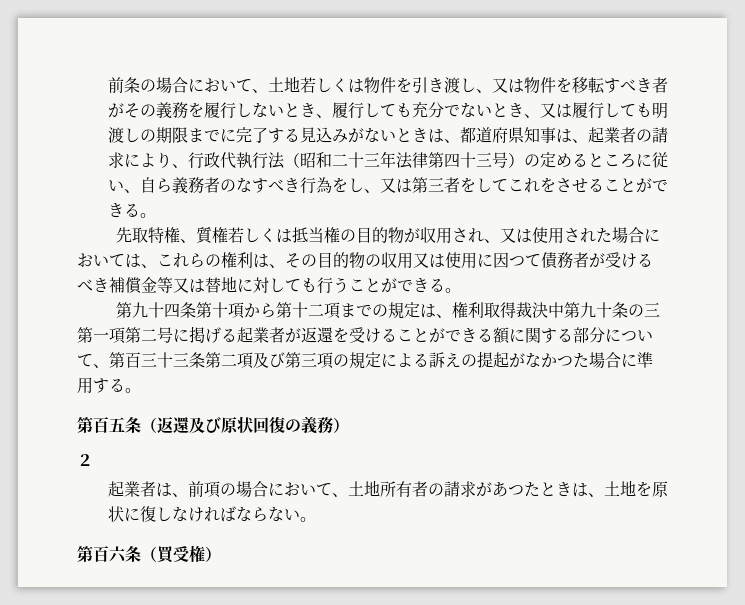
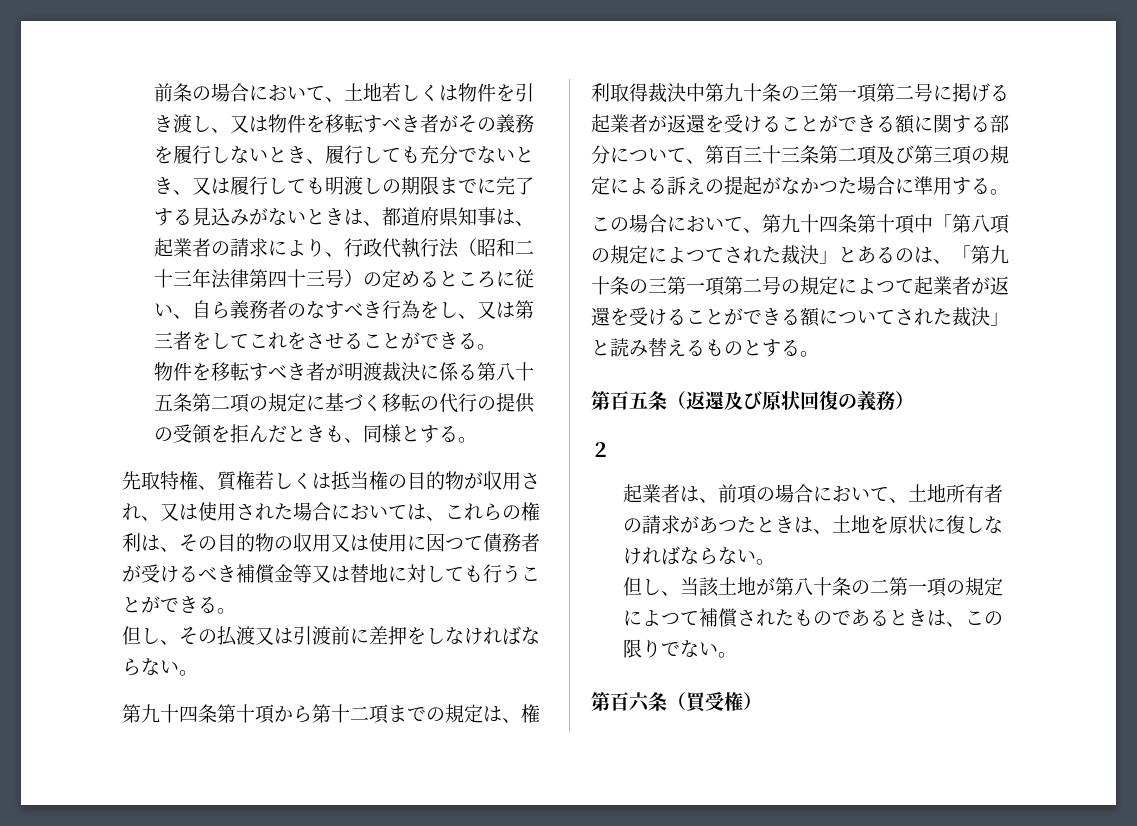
(156, 215) none -> [153,362,534,382] [153,393,535,413] [153,424,477,444] // 物件を移転すべき者が明渡裁決に係る第八十五条第二項の規定に基づく移転の代行の提供の受領を拒んだときも、同様とする。
(461, 290) none -> [122,626,540,646] [122,658,198,676] // 但し、その払渡又は引渡前に差押をしなければならない。
(141, 390) none -> [591,214,1009,234] [591,245,1009,265] [591,276,1009,296] [591,307,1009,327] [591,338,819,357] // この場合において、第九十四条第十項中「第八項の規定によつてされた裁決」とあるのは、「第九十条の三第一項第二号の規定によつて起業者が返還を受けることができる額についてされた裁決」と読み替えるものとする。
(316, 519) none -> [622,577,1003,597] [622,608,1003,628] [622,639,737,658] // 但し、当該土地が第八十条の二第一項の規定によつて補償されたものであるときは、この限りでない。

